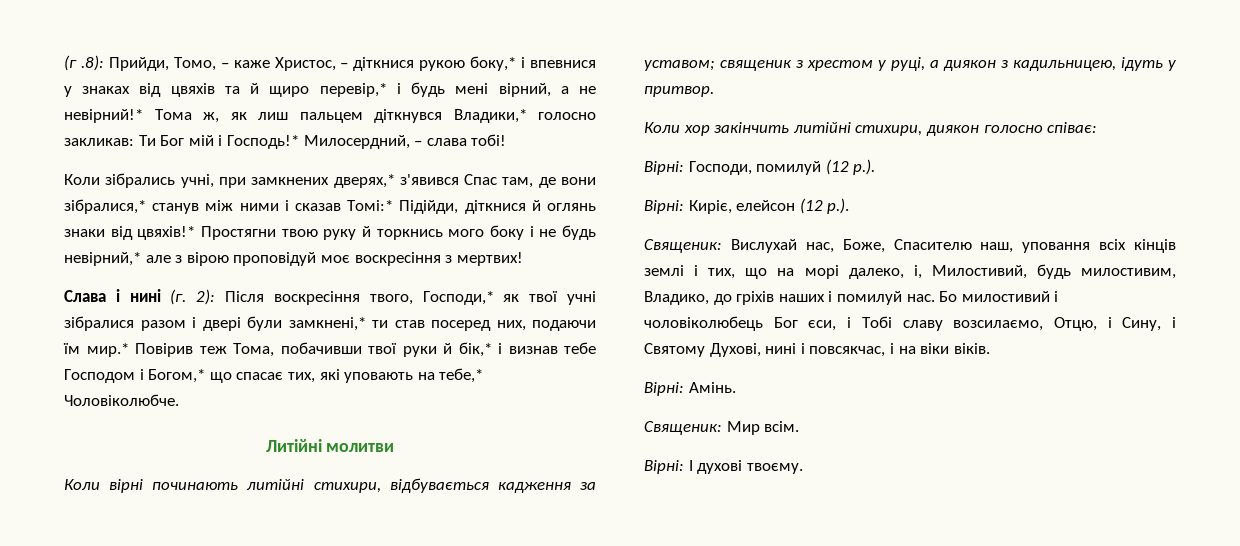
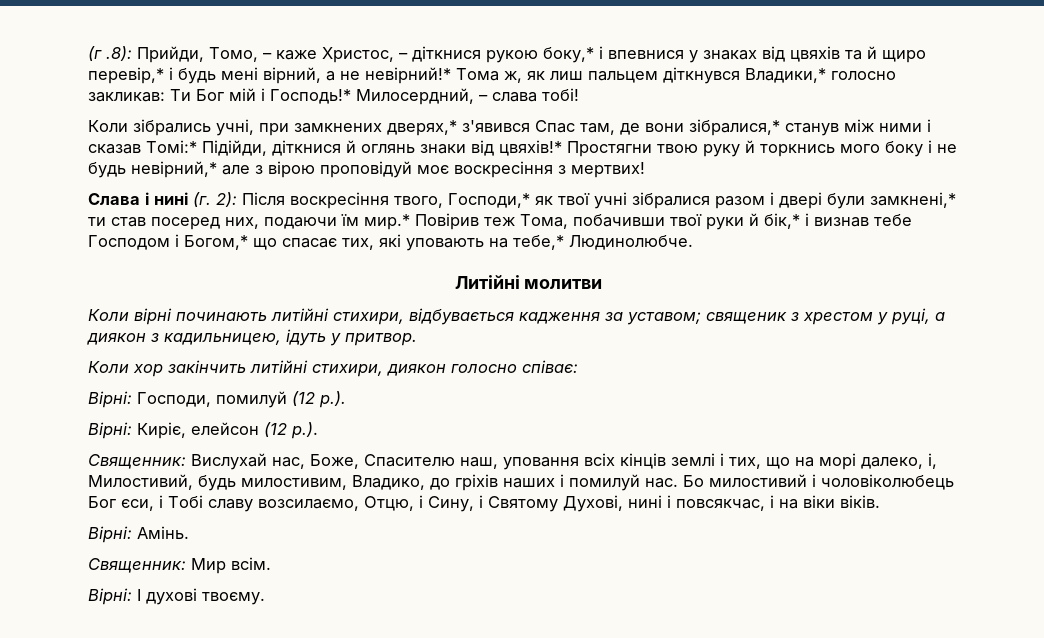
[64,394,179,406] Чоловіколюбче. -> [569,235,693,250] Людинолюбче.
[644,239,722,253] Священик: -> [88,454,186,469] Священник:
[644,421,722,435] Священик: -> [88,558,186,573] Священник:

